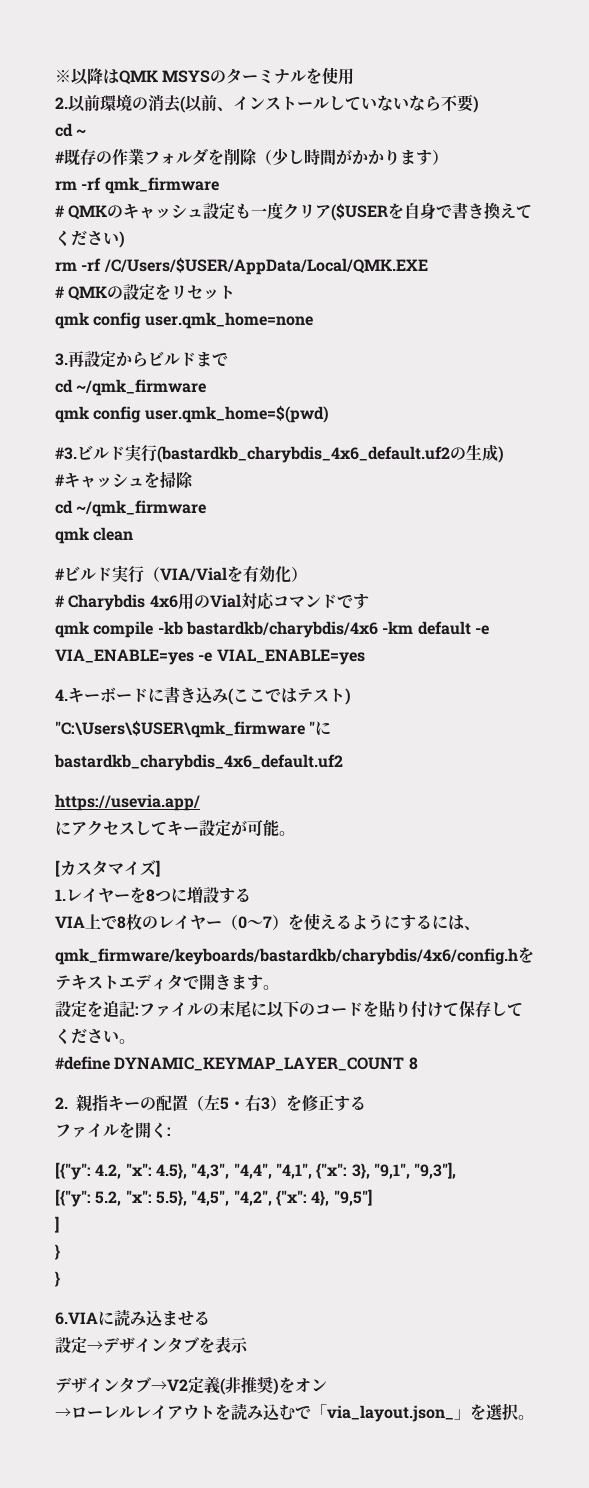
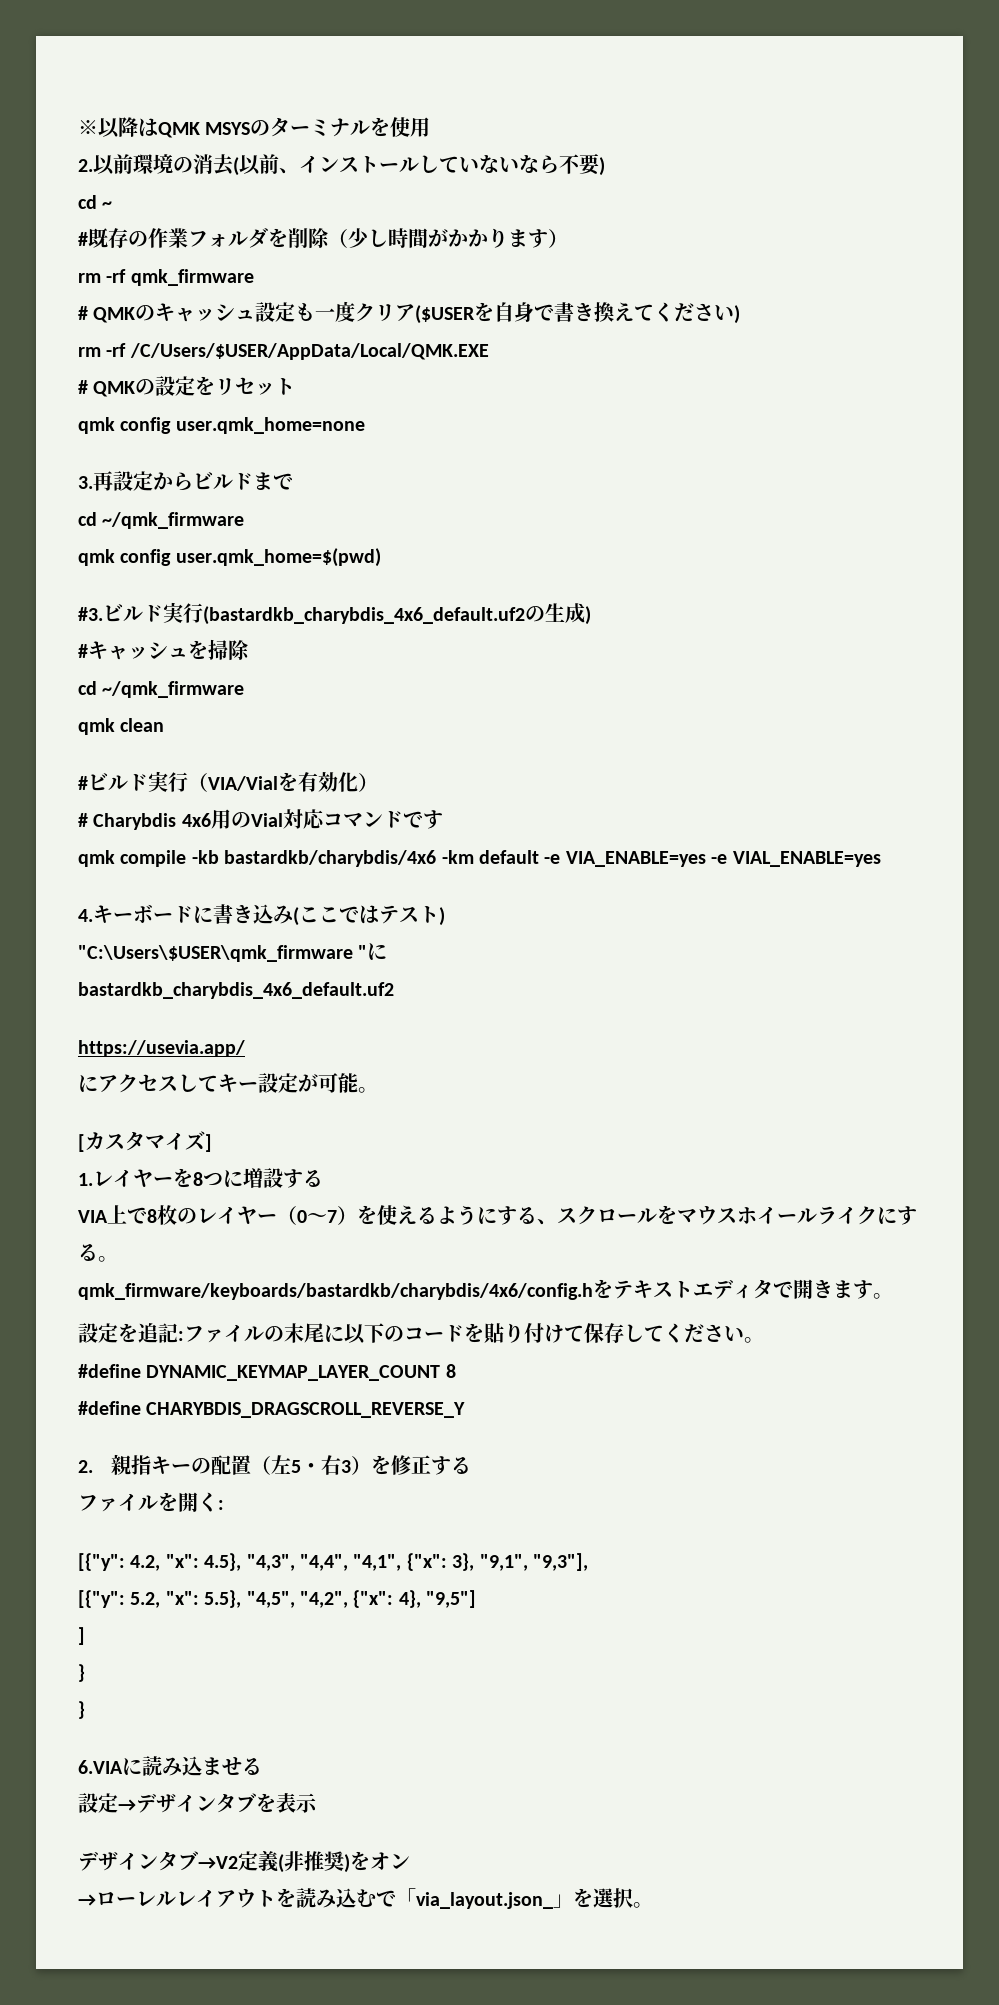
[432,915,480,930] には、 -> [537,1205,917,1225] [78,1244,118,1262] 、スクロールをマウスホイールライクにする。
(418, 1063) none -> [78,1401,466,1418] // #define CHARYBDIS_DRAGSCROLL_REVERSE_Y

